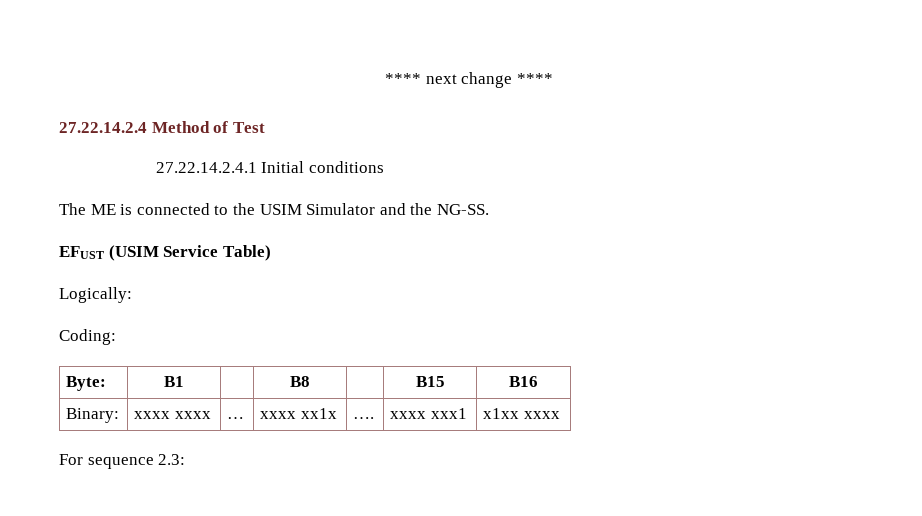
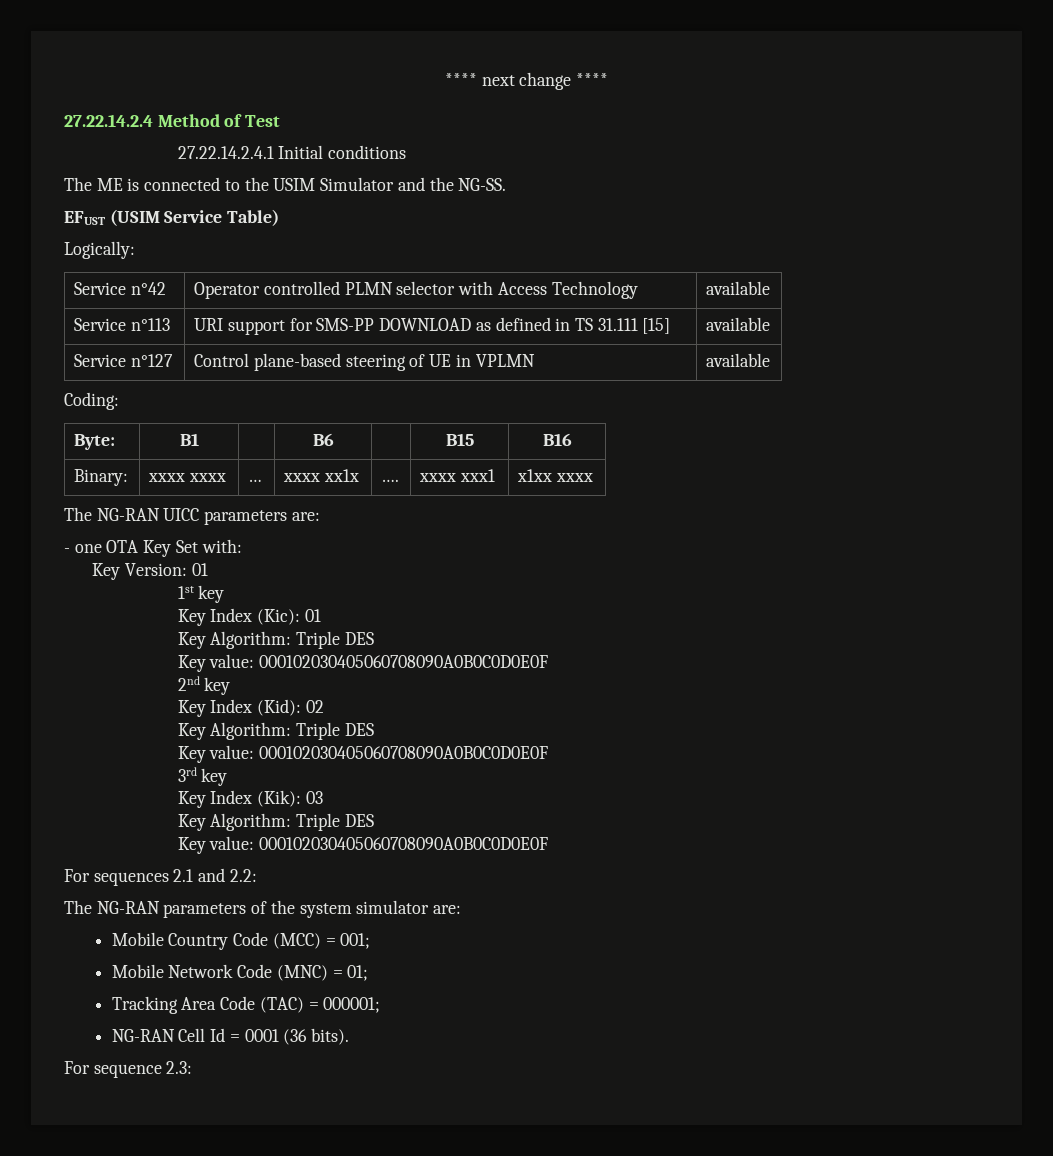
(132, 295) none -> [74,282,166,295] [194,281,638,299] [706,281,771,295] [74,318,170,331] [194,317,671,335] [706,317,771,331] [74,354,173,367] [194,353,535,371] [706,353,771,367] // Service n°42 | Operator controlled PLMN selector with Access Technology | available // Service n°113 | URI support for SMS-PP DOWNLOAD as defined in TS 31.111 [15] | available // Service n°127 | Control plane-based steering of UE in VPLMN | available
[290,376,310,387] B8 -> [312,433,334,446] B6
(560, 415) none -> [64,507,320,525] [64,539,242,557] [92,563,208,580] [177,585,225,603] [177,608,321,626] [177,631,374,649] [177,654,549,672] [177,676,231,695] [177,699,324,717] [177,722,374,740] [177,745,549,763] [177,767,228,786] [177,790,323,808] [177,813,374,831] [177,836,549,854] [64,868,257,886] [64,900,462,918] [111,932,371,950] [111,964,369,981] [111,996,381,1014] [111,1028,350,1045] // The NG-RAN UICC parameters are: // - one OTA Key Set with: // Key Version: 01 // 1st key // Key Index (Kic): 01 // Key Algorithm: Triple DES // Key value: 000102030405060708090A0B0C0D0E0F // 2nd key // Key Index (Kid): 02 // Key Algorithm: Triple DES // Key value: 000102030405060708090A0B0C0D0E0F // 3rd key // Key Index (Kik): 03 // Key Algorithm: Triple DES // Key value: 000102030405060708090A0B0C0D0E0F // For sequences 2.1 and 2.2: // The NG-RAN parameters of the system simulator are: // Mobile Country Code (MCC) = 001; // Mobile Network Code (MNC) = 01; // Tracking Area Code (TAC) = 000001; // NG-RAN Cell Id = 0001 (36 bits).

